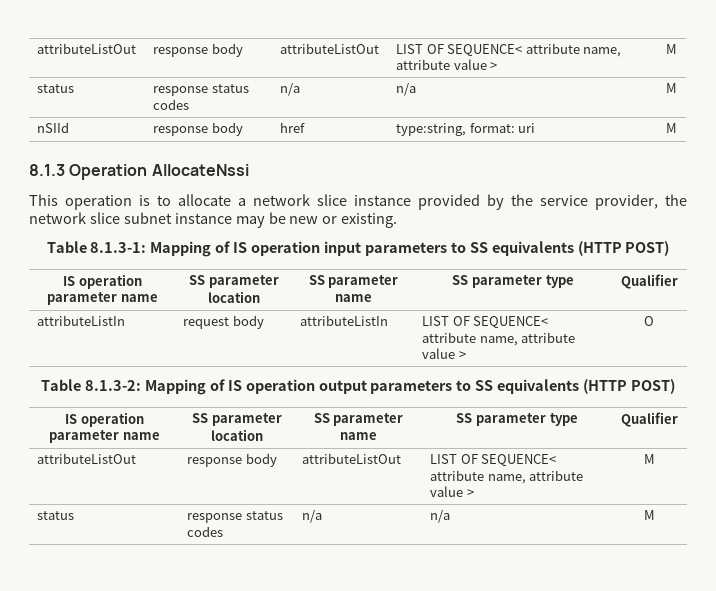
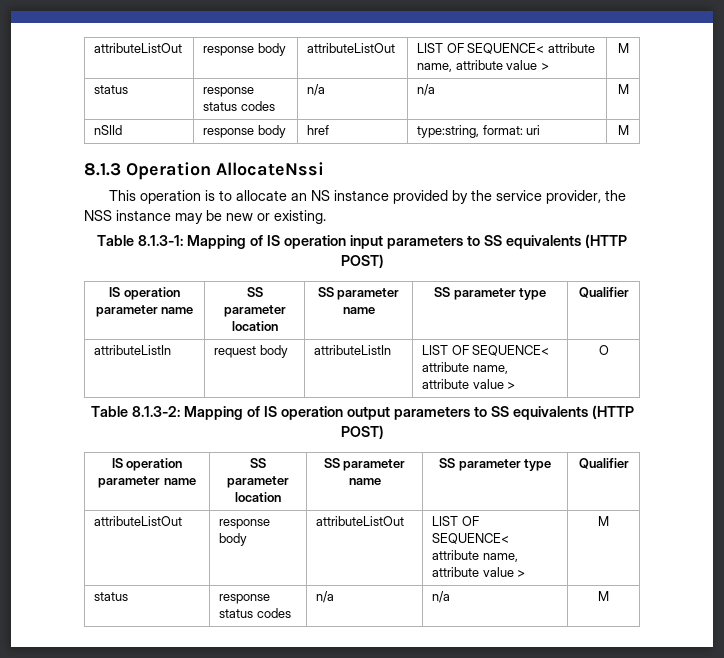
[238,194,347,206] a network slice -> [290,190,330,201] an NS
[29,212,172,224] network slice subnet -> [84,210,112,221] NSS

